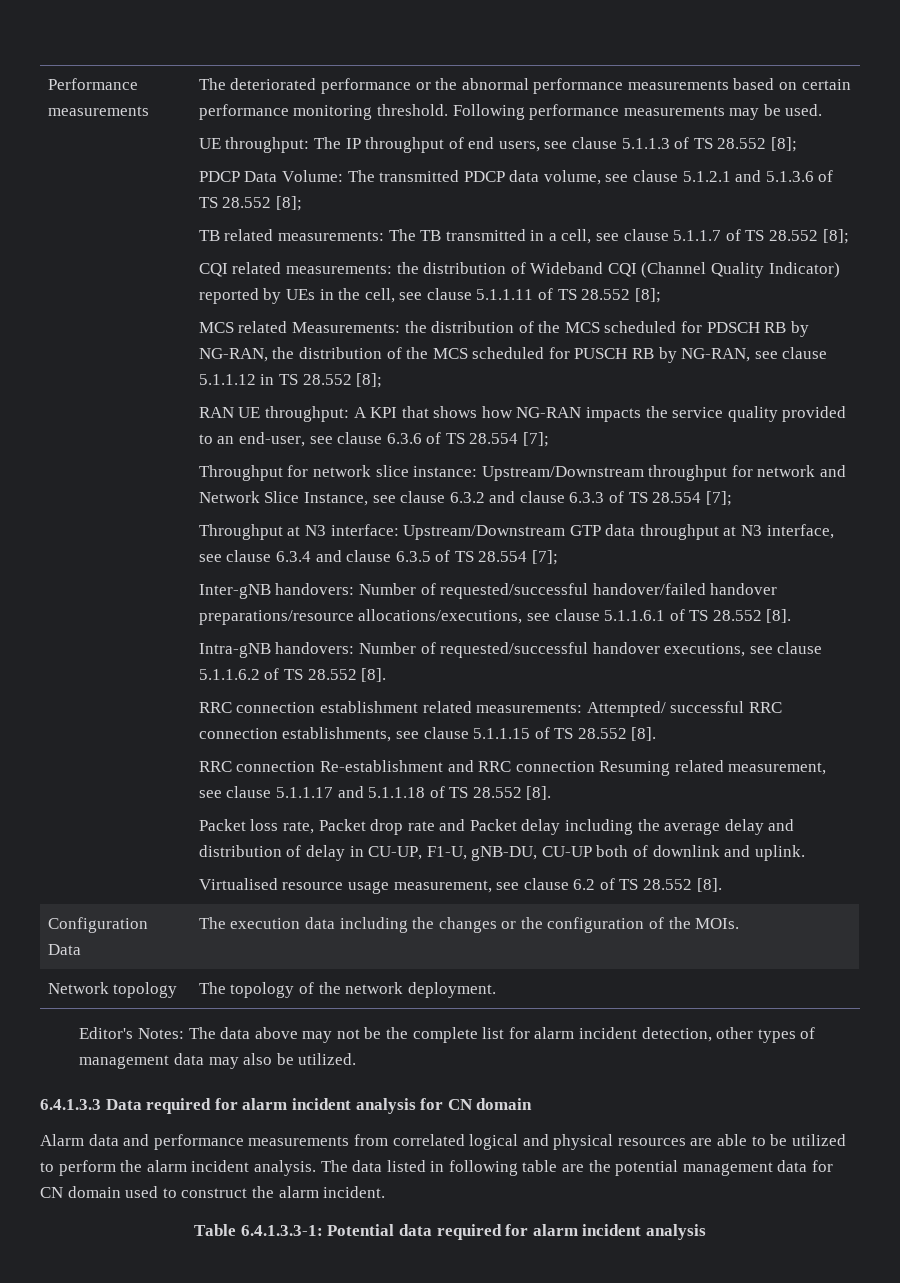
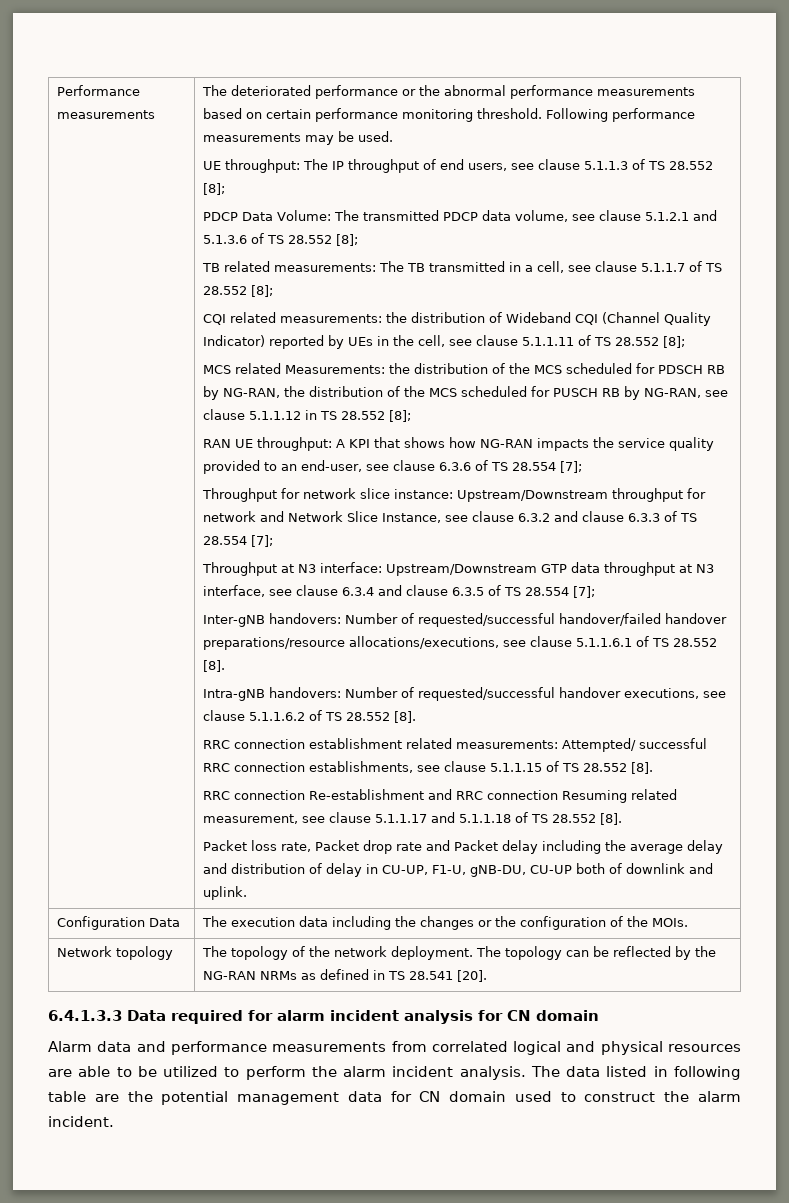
[198,878,722,894] // Virtualised resource usage measurement, see clause 6.2 of TS 28.552 [8]. -> (248, 893) none
[79,1027,816,1043] [79,1053,357,1069] // Editor's Notes: The data above may not be the complete list for alarm incident detection, other types of management data may also be utilized. -> [476,946,717,960] [203,969,488,982] The topology can be reflected by the NG-RAN NRMs as defined in TS 28.541 [20].
[194,1224,706,1240] // Table 6.4.1.3.3-1: Potential data required for alarm incident analysis -> (114, 1121) none

